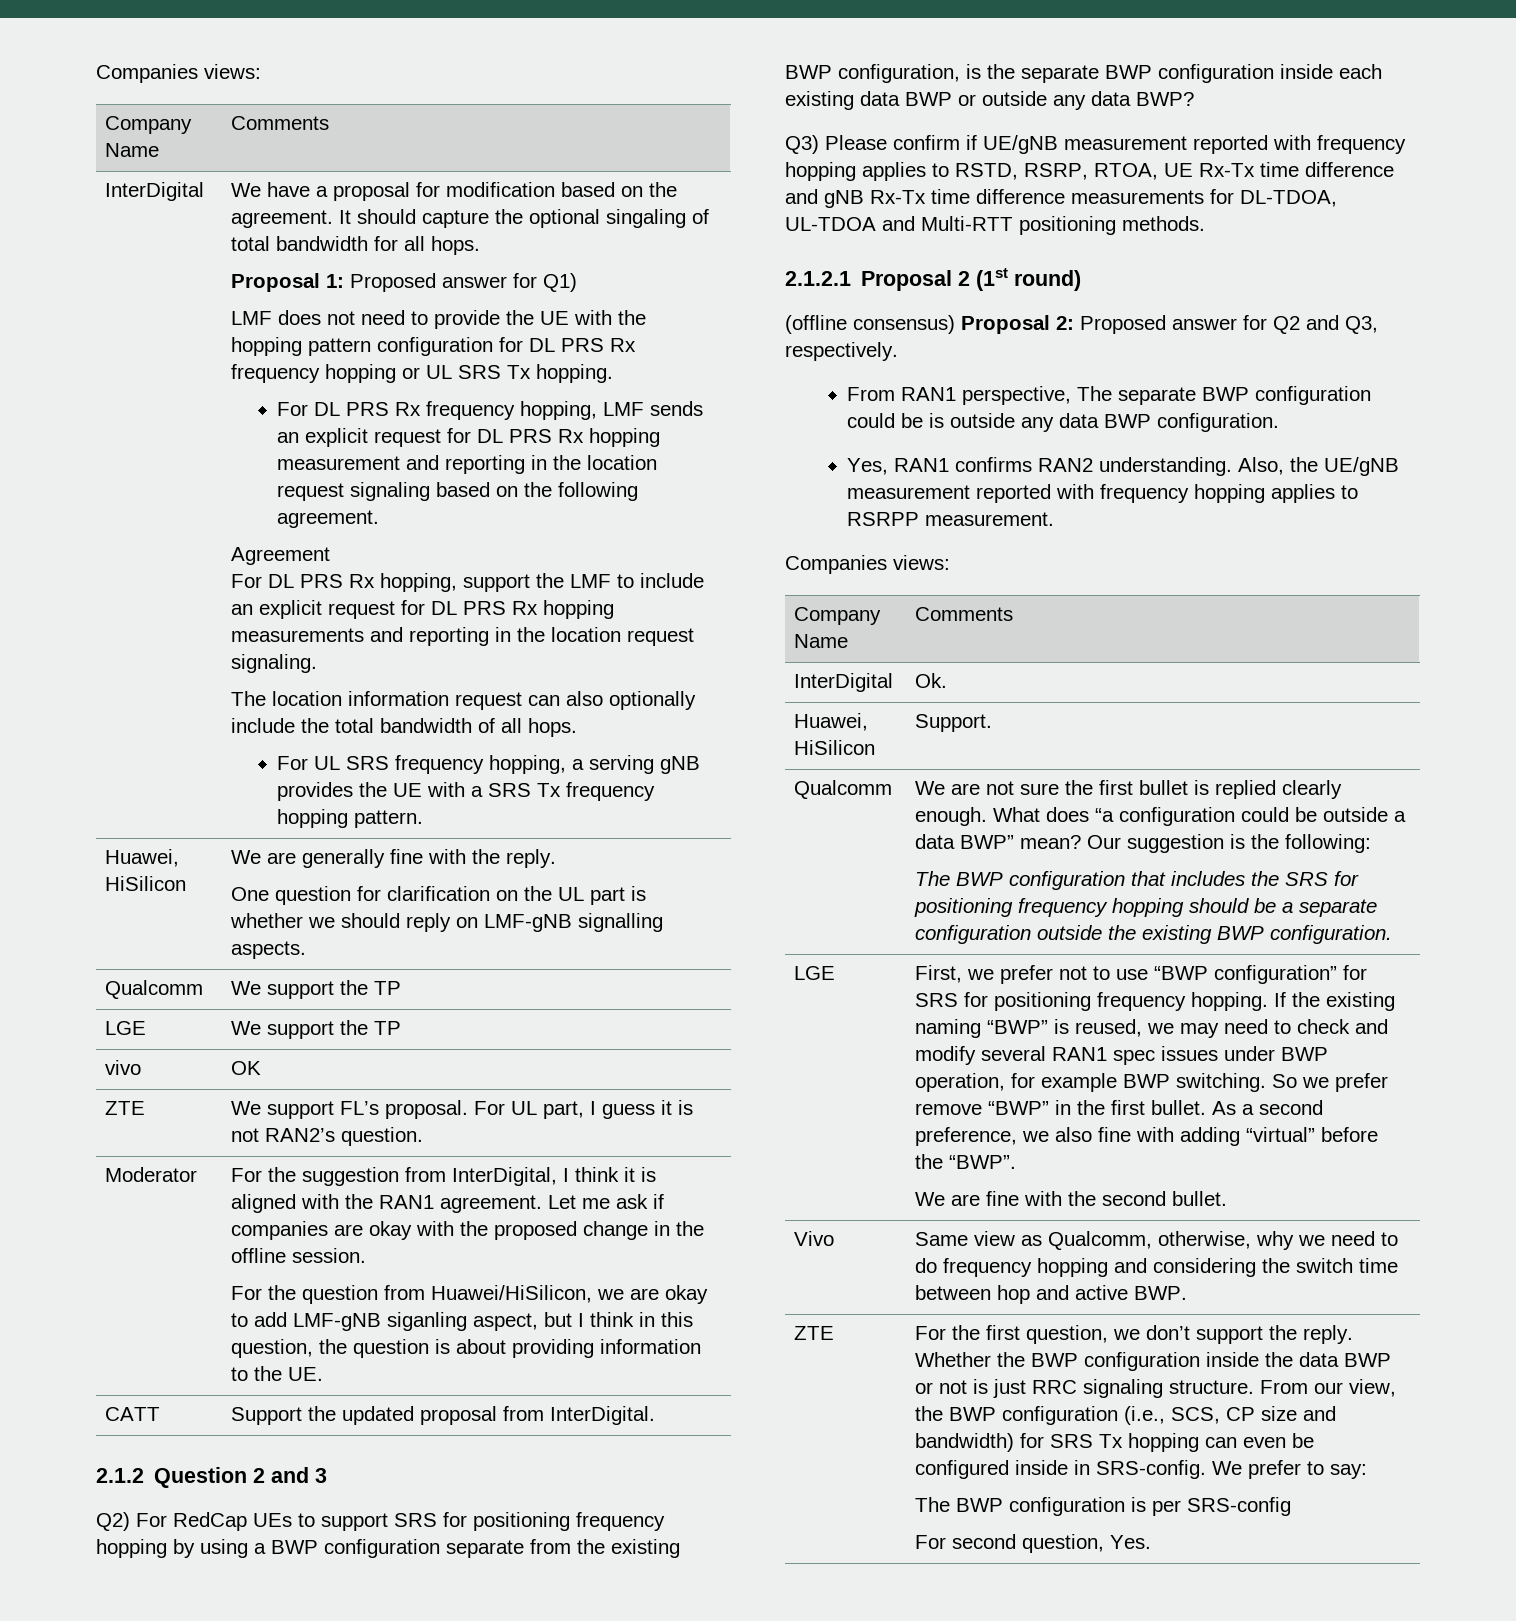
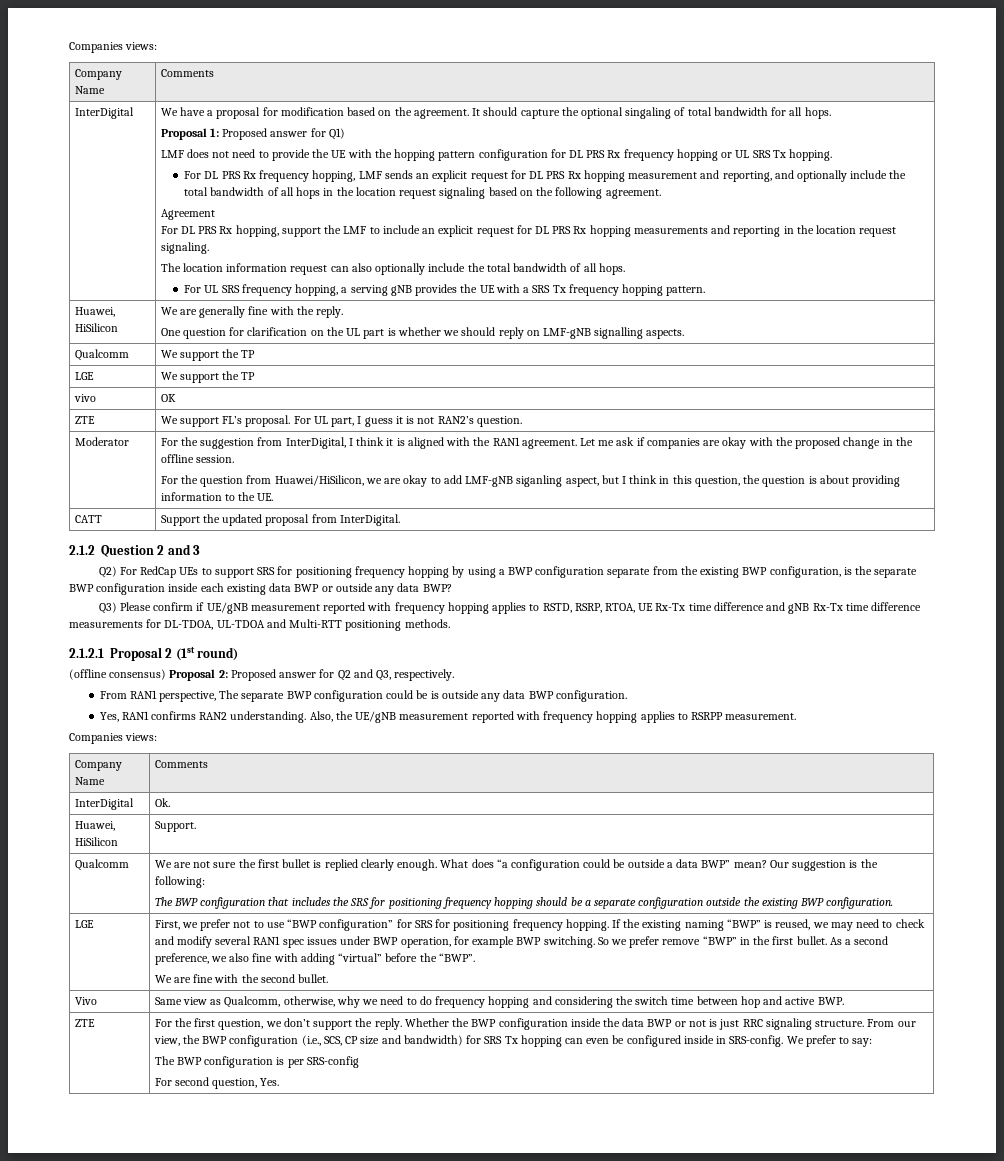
[445,455,526,474] reporting -> [722,170,907,182] [184,187,321,199] reporting, and optionally include the total bandwidth of all hops

